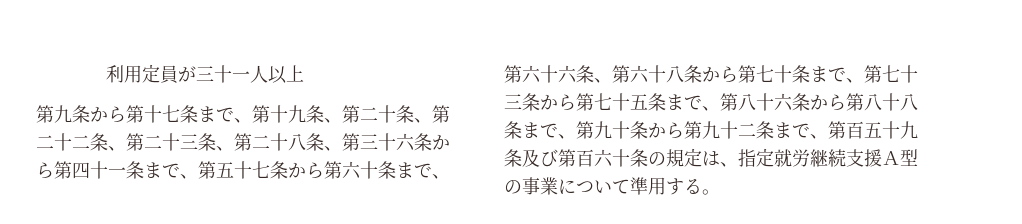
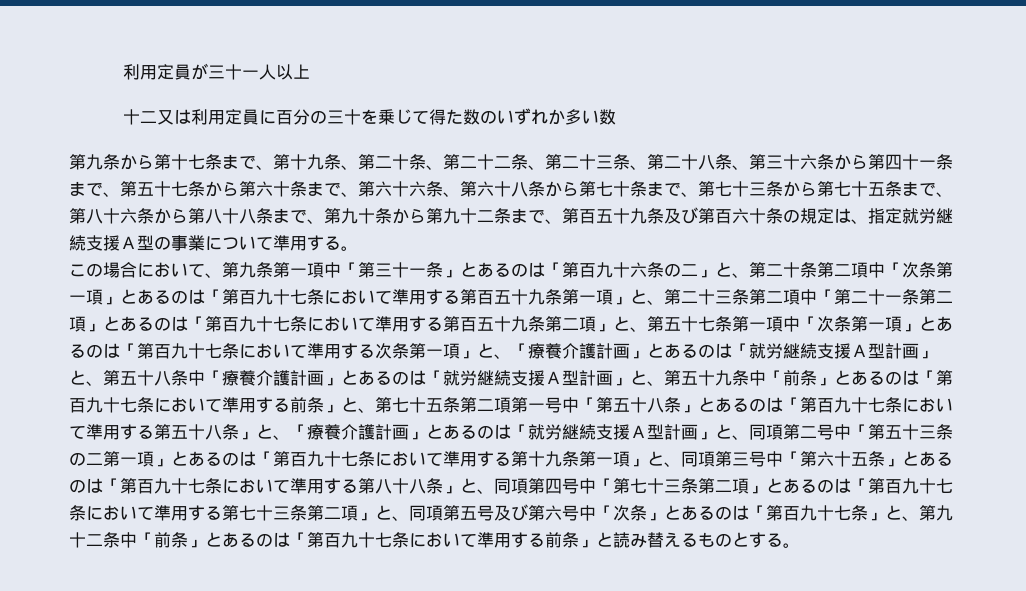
(304, 73) none -> [123,108,617,125] // 十二又は利用定員に百分の三十を乗じて得た数のいずれか多い数
(720, 192) none -> [69,262,953,278] [69,289,953,305] [69,316,953,332] [69,343,936,359] [69,370,953,386] [69,397,953,413] [69,424,953,440] [69,451,953,467] [69,478,953,494] [69,504,953,521] [69,532,800,548] // この場合において、第九条第一項中「第三十一条」とあるのは「第百九十六条の二」と、第二十条第二項中「次条第一項」とあるのは「第百九十七条において準用する第百五十九条第一項」と、第二十三条第二項中「第二十一条第二項」とあるのは「第百九十七条において準用する第百五十九条第二項」と、第五十七条第一項中「次条第一項」とあるのは「第百九十七条において準用する次条第一項」と、「療養介護計画」とあるのは「就労継続支援Ａ型計画」と、第五十八条中「療養介護計画」とあるのは「就労継続支援Ａ型計画」と、第五十九条中「前条」とあるのは「第百九十七条において準用する前条」と、第七十五条第二項第一号中「第五十八条」とあるのは「第百九十七条において準用する第五十八条」と、「療養介護計画」とあるのは「就労継続支援Ａ型計画」と、同項第二号中「第五十三条の二第一項」とあるのは「第百九十七条において準用する第十九条第一項」と、同項第三号中「第六十五条」とあるのは「第百九十七条において準用する第八十八条」と、同項第四号中「第七十三条第二項」とあるのは「第百九十七条において準用する第七十三条第二項」と、同項第五号及び第六号中「次条」とあるのは「第百九十七条」と、第九十二条中「前条」とあるのは「第百九十七条において準用する前条」と読み替えるものとする。

